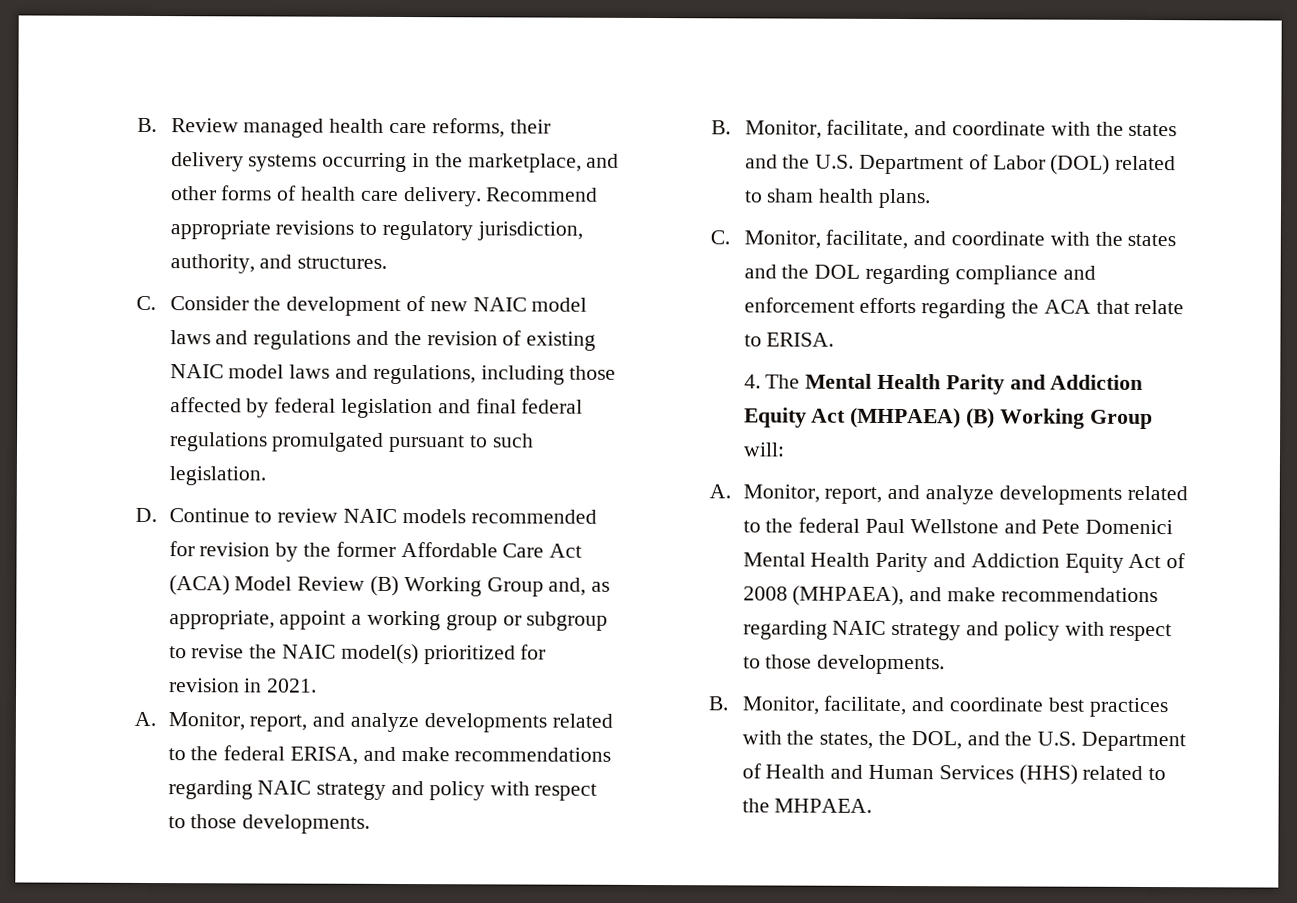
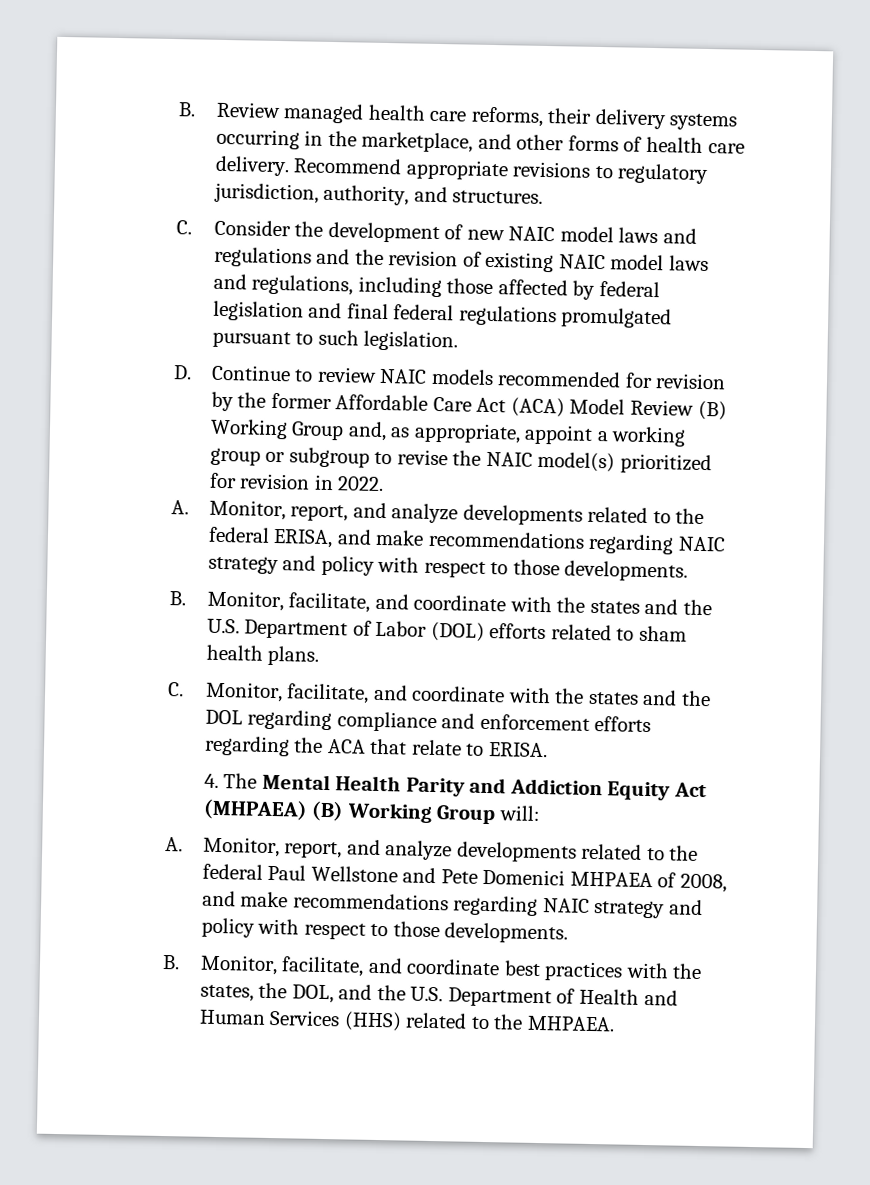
[267,678,318,693] 2021. -> [337,476,385,492] 2022.
(1111, 164) none -> [489,623,547,640] efforts
[742,552,1187,573] [742,585,905,607] Mental Health Parity and Addiction Equity Act of 2008 (MHPAEA), -> [569,871,727,893] MHPAEA of 2008,

